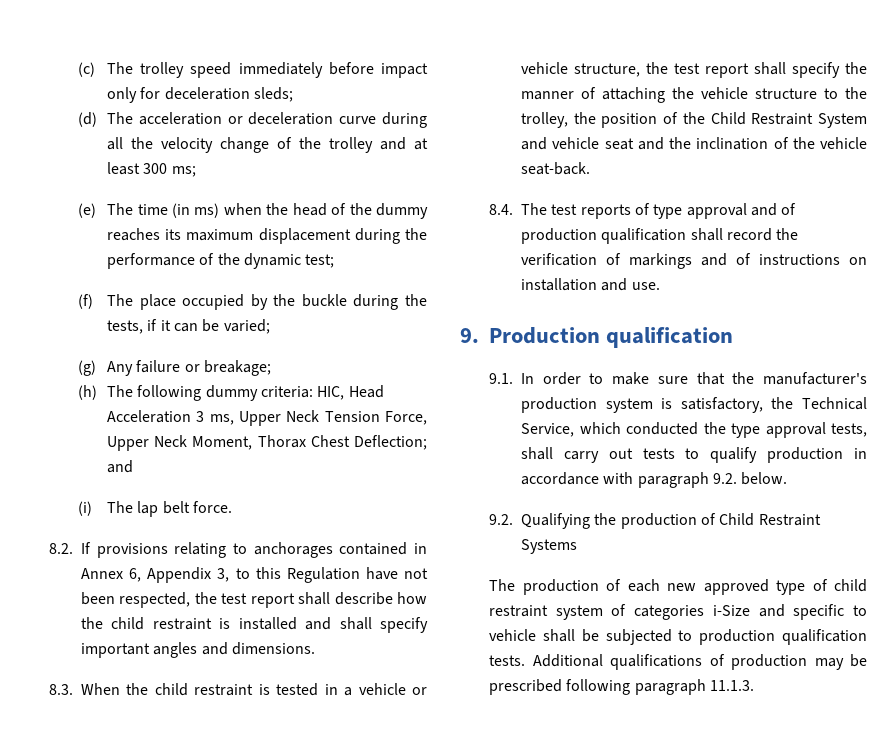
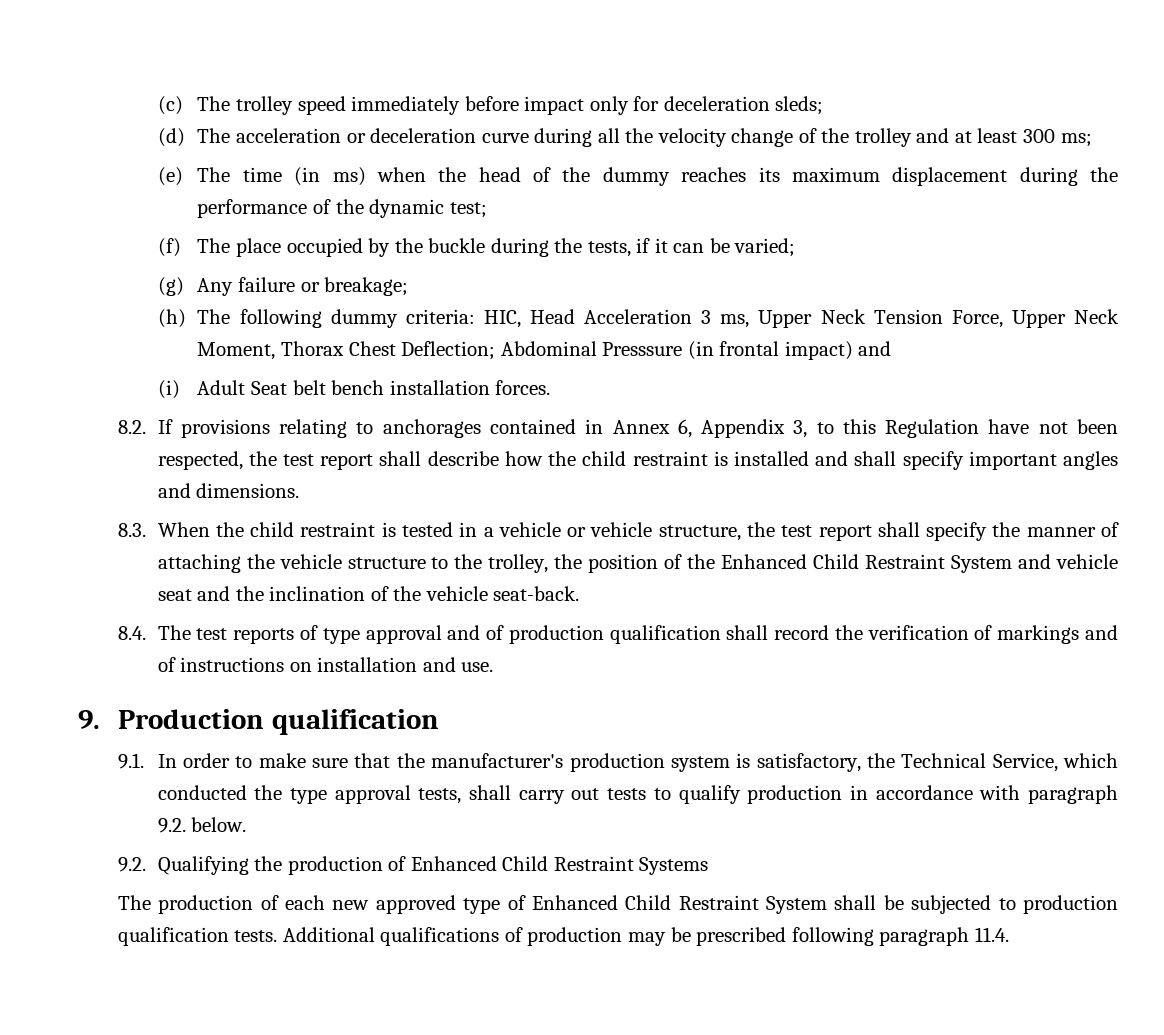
[107,460,134,473] [78,501,233,517] and // (i) The lap belt force. -> [500,341,892,360] [157,380,551,399] Abdominal Presssure (in frontal impact) and // (i) Adult Seat belt bench installation forces.
(705, 118) none -> [721,554,808,569] Enhanced
(716, 519) none -> [410,856,497,871] Enhanced
[834,579,867,592] [489,604,867,620] [489,629,537,641] child restraint system of categories i-Size and specific to vehicle -> [531,895,828,914] Enhanced Child Restraint System
[709,680,754,691] 11.1.3. -> [974,927,1009,942] 11.4.

